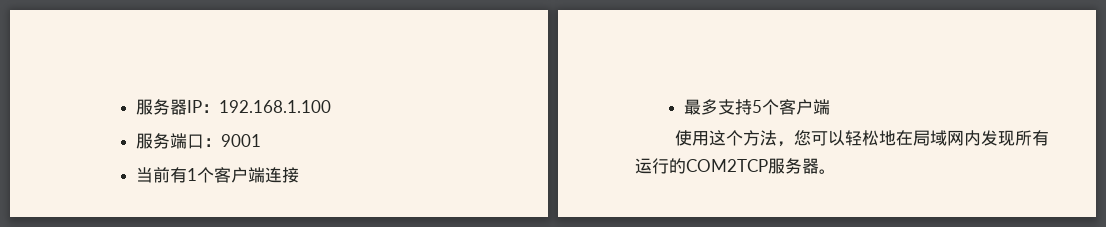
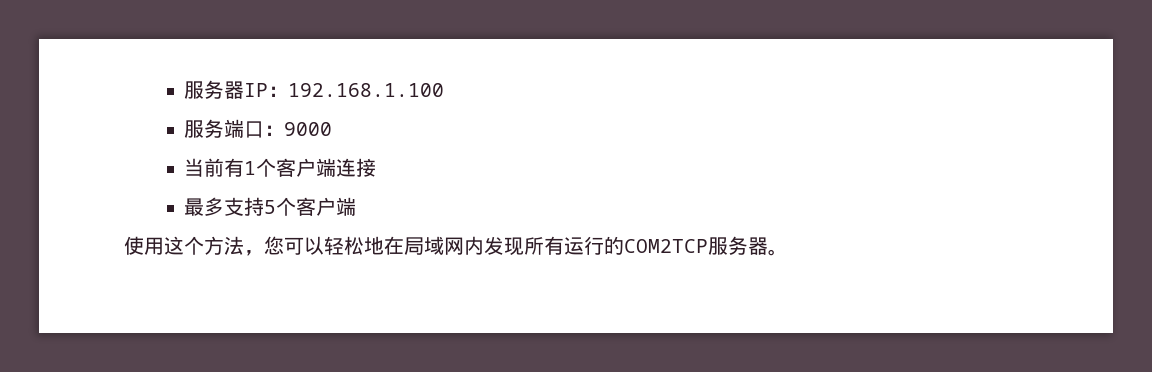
[221,134,262,147] 9001 -> [284,122,333,136] 9000

